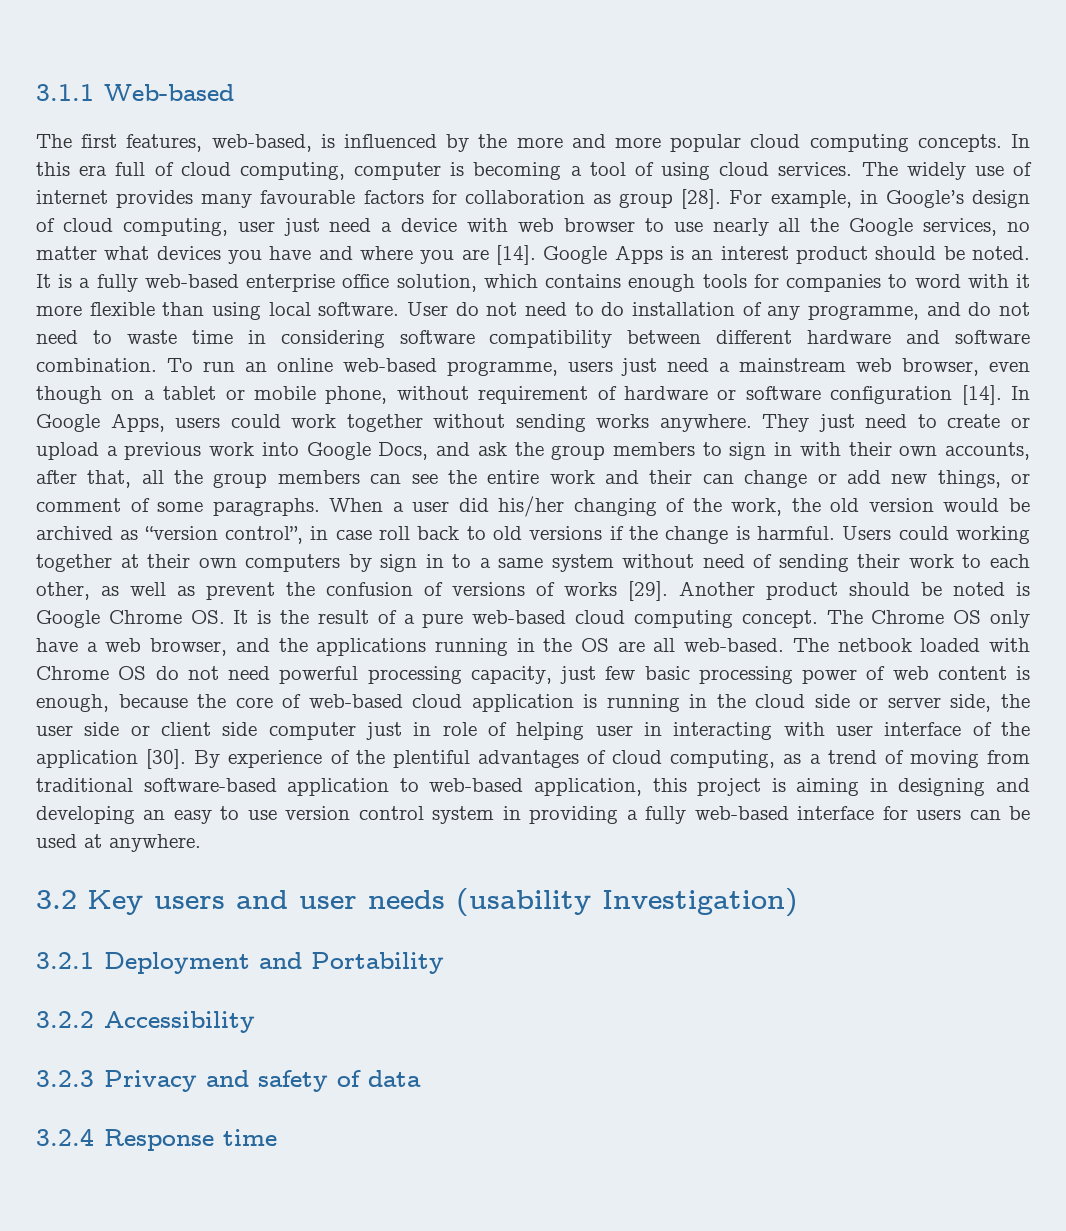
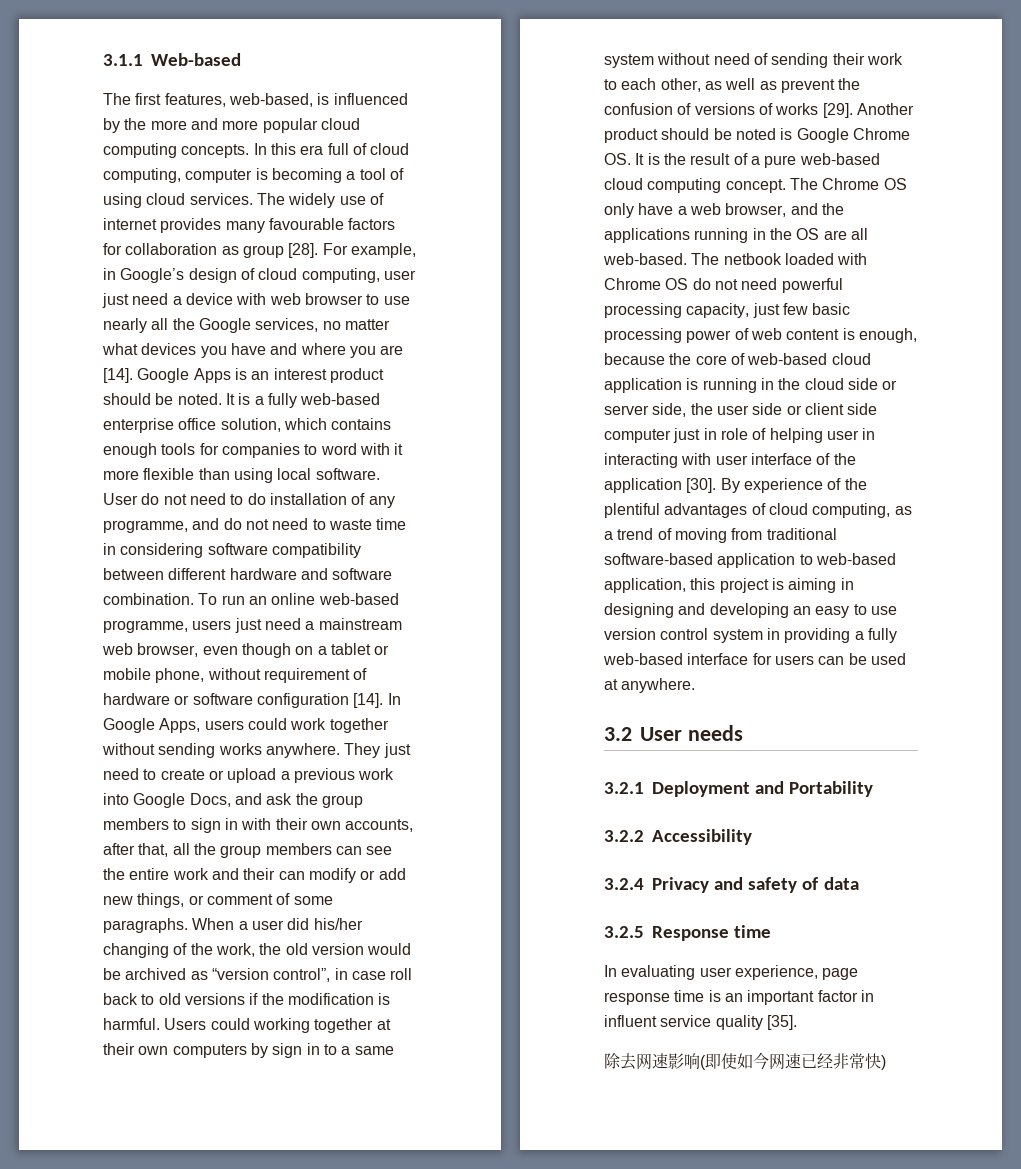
[744,470,808,488] change -> [308,868,356,883] modify
[665,526,729,544] change -> [287,993,374,1005] modification
[87,890,358,915] Key users and user -> [640,727,682,741] User
[456,888,799,917] (usability Investigation) -> (743, 733) none
[36,1070,94,1087] 3.2.3 -> [604,878,644,890] 3.2.4
[36,1128,94,1146] 3.2.4 -> [604,926,644,938] 3.2.5
(278, 1137) none -> [604,965,859,980] [604,990,874,1005] [604,1015,797,1030] [604,1052,886,1070] // In evaluating user experience, page response time is an important factor in influent service quality [35]. // 除去网速影响(即使如今网速已经非常快)

